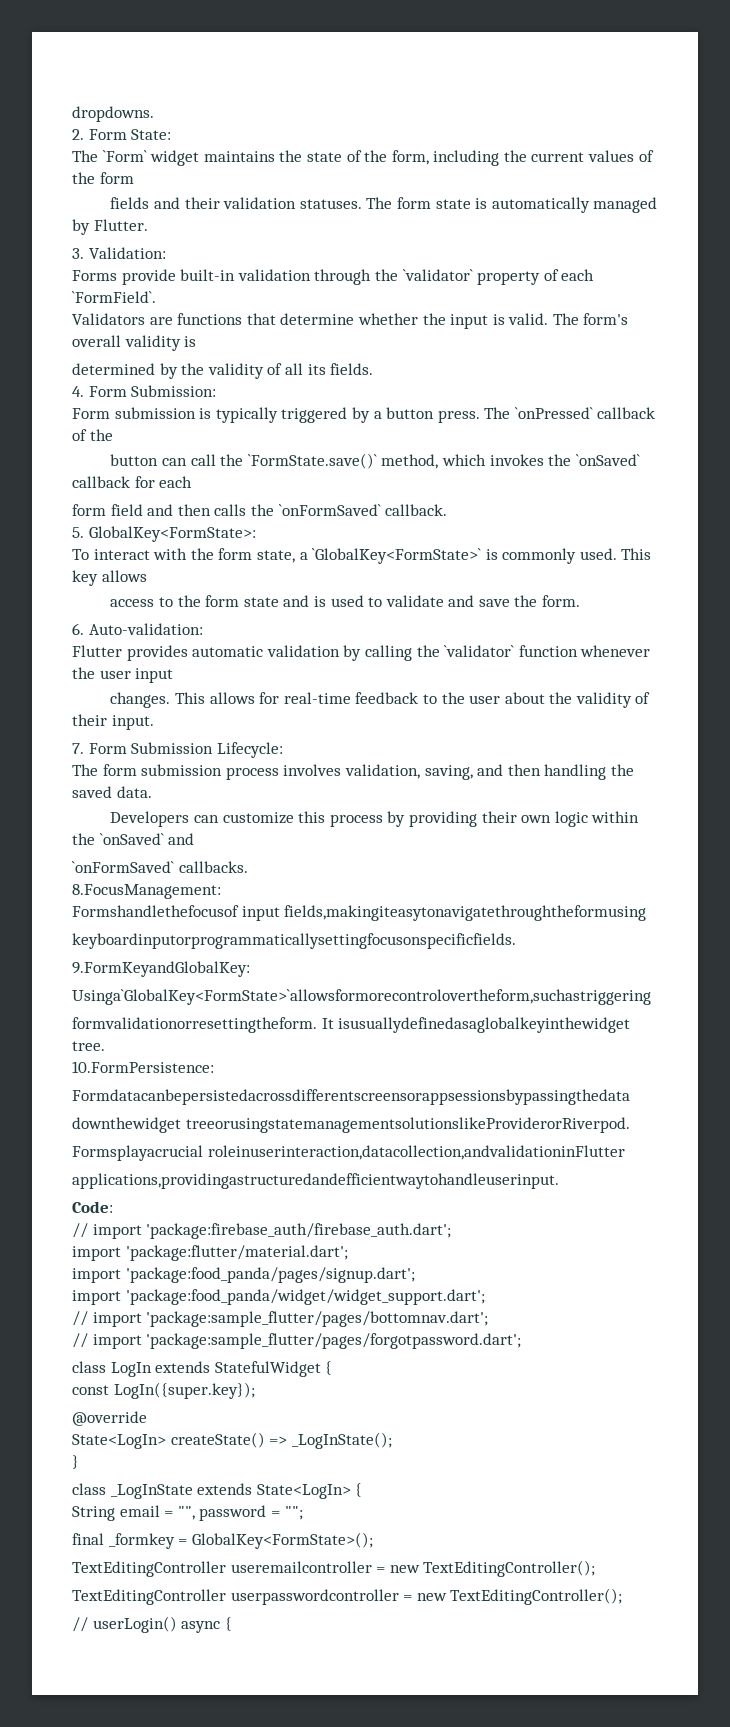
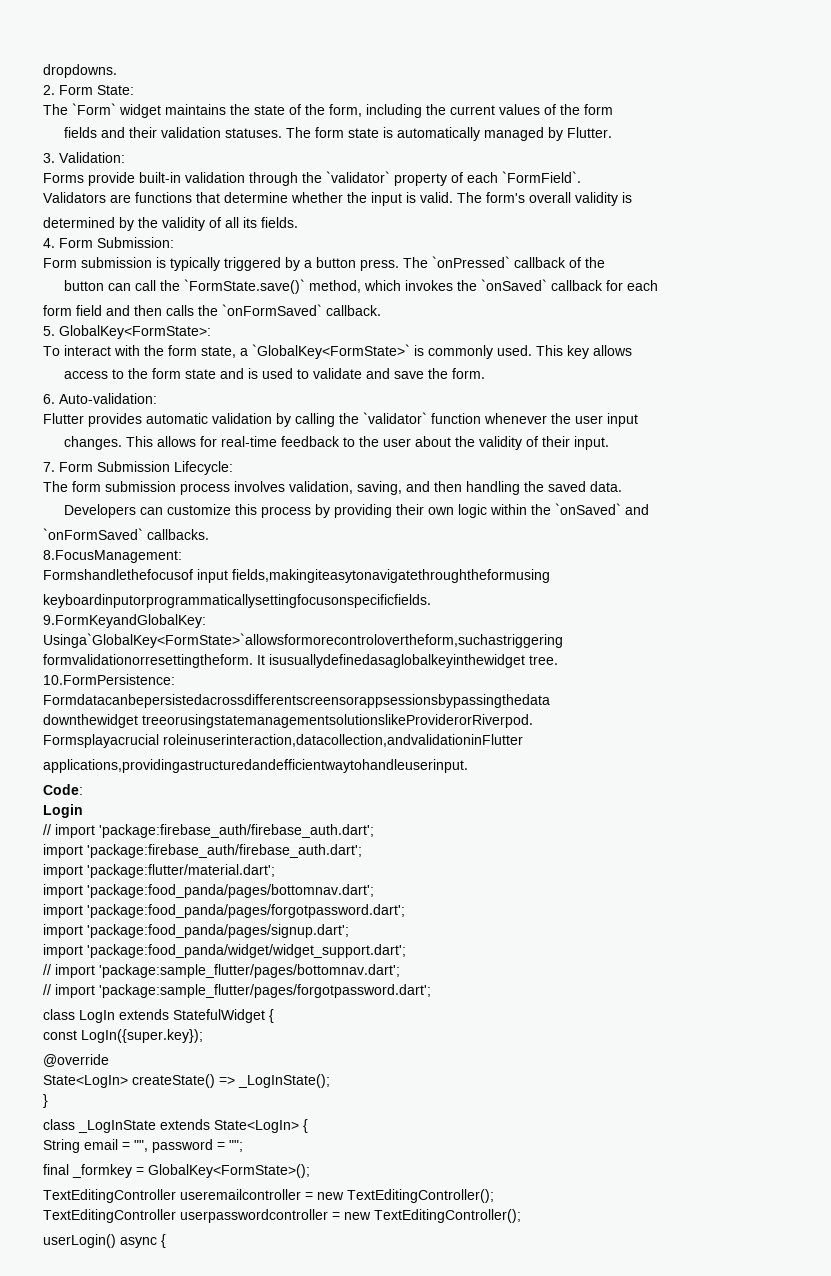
[72,1223,452,1239] // // import 'package:firebase_auth/firebase_auth.dart'; -> [43,804,83,818] [43,824,374,838] [43,844,362,858] // Login // // import 'package:firebase_auth/firebase_auth.dart'; // import 'package:firebase_auth/firebase_auth.dart';
(348, 1253) none -> [43,884,374,898] [43,904,405,918] // import 'package:food_panda/pages/bottomnav.dart'; // import 'package:food_panda/pages/forgotpassword.dart';
[72,1617,88,1632] // -> (521, 1216) none

